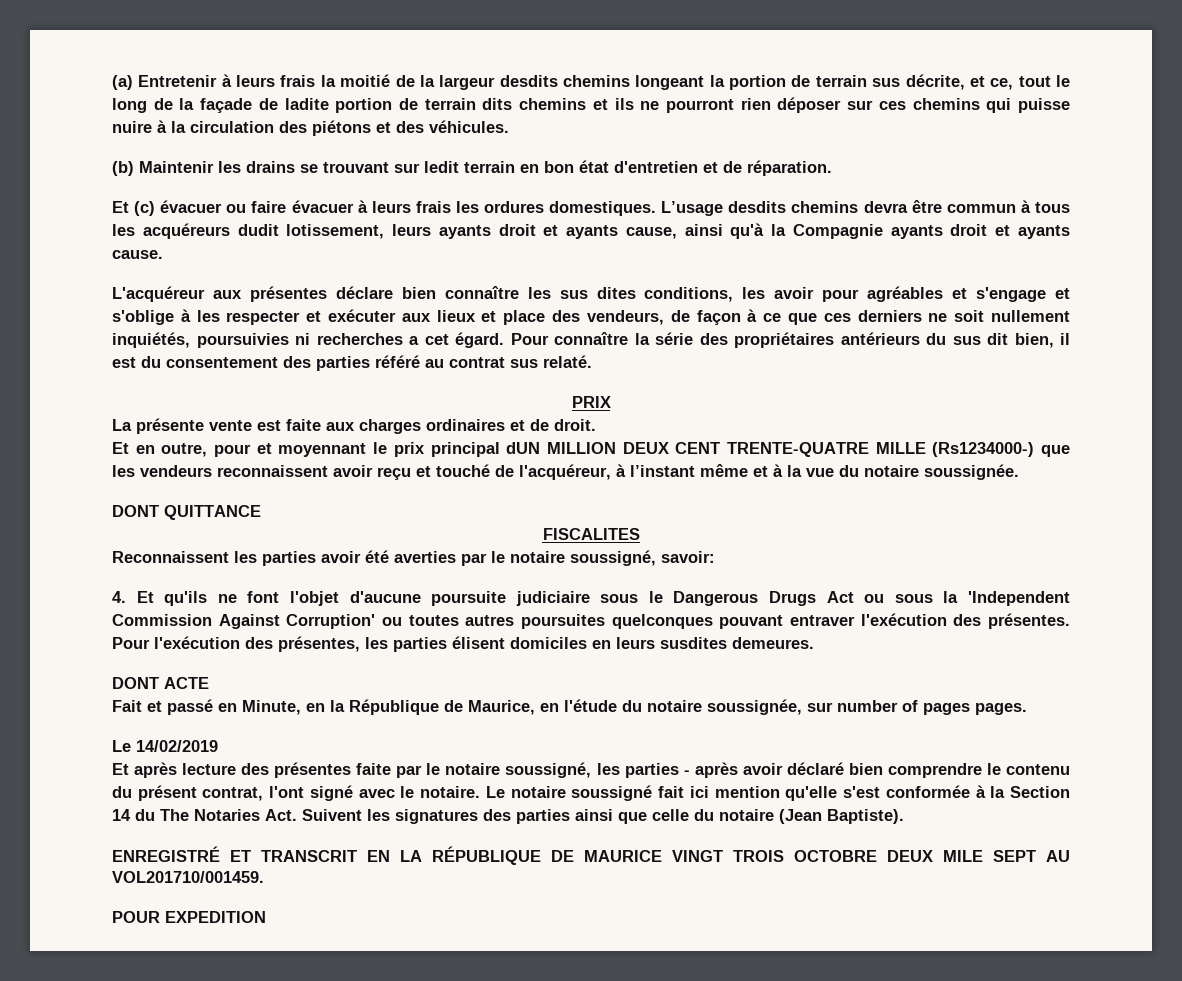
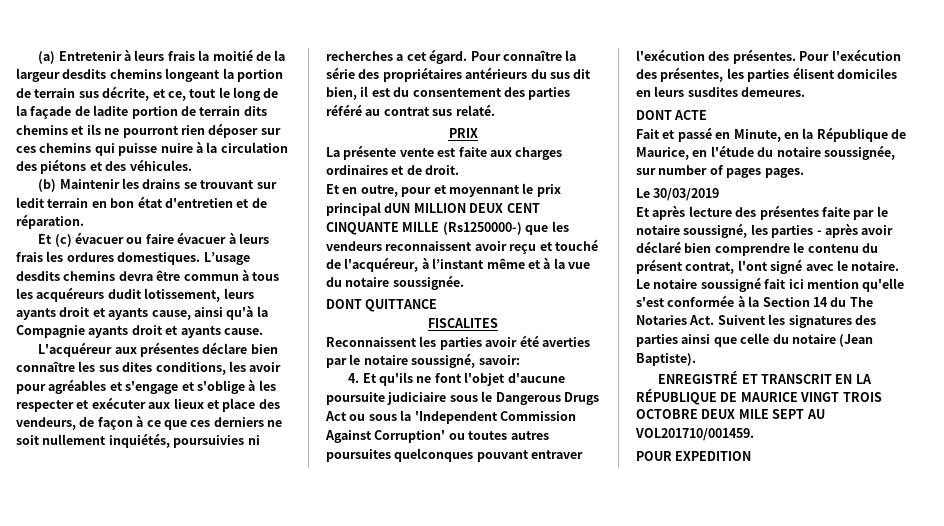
[726,442,1035,457] TRENTE-QUATRE MILLE (Rs1234000-) -> [326,222,522,235] CINQUANTE MILLE (Rs1250000-)
[136,740,218,752] 14/02/2019 -> [653,188,720,201] 30/03/2019

